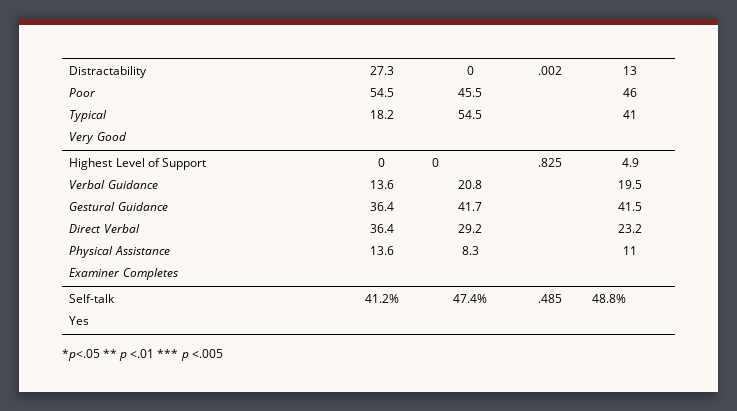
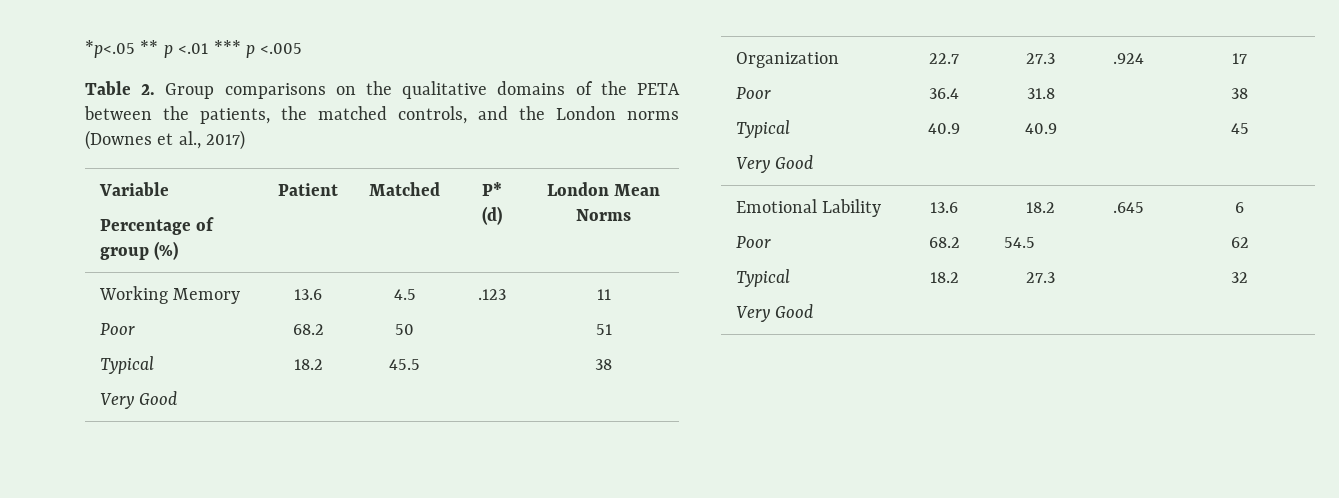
[69,66,148,78] [69,88,97,97] [69,110,108,122] [69,132,127,144] [369,66,394,75] [369,88,394,97] [369,110,394,119] [466,66,474,75] [458,88,482,97] [458,110,482,119] [538,66,562,75] [623,66,637,75] [623,88,637,97] [623,110,637,119] [69,158,206,170] [69,180,158,189] [69,202,168,211] [69,224,140,233] [69,246,170,258] [69,268,178,280] [378,158,385,167] [369,180,394,189] [369,202,394,211] [369,224,394,233] [369,246,394,255] [432,158,440,167] [458,180,482,189] [458,202,482,211] [458,224,482,233] [461,246,479,255] [538,158,562,167] [621,158,639,167] [618,180,642,189] [618,202,642,211] [618,224,642,233] [623,246,637,255] [69,294,116,303] [69,316,90,325] [364,294,399,303] [453,294,487,303] [538,294,562,303] [592,294,627,303] [62,349,223,361] Distractability // Poor // Typical // Very Good | 27.3 // 54.5 // 18.2 | 0 // 45.5 // 54.5 | .002 | 13 // 46 // 41 // Highest Level of Support // Verbal Guidance // Gestural Guidance // Direct Verbal // Physical Assistance // Examiner Completes | 0 // 13.6 // 36.4 // 36.4 // 13.6 | 0 // 20.8 // 41.7 // 29.2 // 8.3 | .825 | 4.9 // 19.5 // 41.5 // 23.2 // 11 // Self-talk // Yes | 41.2% | 47.4% | .485 | 48.8% // *p<.05 ** p <.01 *** p <.005 -> [85,40,303,58] [85,81,680,99] [84,106,679,124] [85,130,246,150] [98,182,169,196] [99,217,215,235] [99,241,179,260] [278,183,338,196] [369,182,440,196] [482,182,502,196] [482,206,502,225] [546,182,661,196] [576,209,631,221] [98,286,241,304] [99,323,135,335] [99,356,154,374] [99,391,178,409] [294,289,322,300] [292,324,324,335] [293,359,323,370] [393,289,416,300] [395,324,414,335] [389,359,420,370] [478,289,506,300] [596,289,611,300] [595,324,612,335] [595,359,612,370] [735,52,839,68] [735,87,771,99] [735,120,790,138] [735,155,814,173] [929,53,959,64] [929,88,959,99] [928,123,960,134] [1026,53,1055,64] [1026,88,1055,99] [1024,123,1057,134] [1112,53,1144,64] [1232,53,1247,64] [1231,88,1248,99] [1230,123,1249,134] [735,199,882,217] [735,236,771,248] [735,269,790,287] [735,304,814,322] [930,202,958,213] [928,237,960,248] [929,272,959,283] [1026,202,1055,213] [1003,237,1035,248] [1026,272,1055,283] [1112,202,1144,213] [1235,202,1244,213] [1230,237,1249,248] [1231,272,1248,283] *p<.05 ** p <.01 *** p <.005 // Table 2. Group comparisons on the qualitative domains of the PETA between the patients, the matched controls, and the London norms (Downes et al., 2017) // Variable // Percentage of group (%) | Patient | Matched | P* (d) | London Mean Norms // Working Memory // Poor // Typical // Very Good | 13.6 // 68.2 // 18.2 | 4.5 // 50 // 45.5 | .123 | 11 // 51 // 38 // Organization // Poor // Typical // Very Good | 22.7 // 36.4 // 40.9 | 27.3 // 31.8 // 40.9 | .924 | 17 // 38 // 45 // Emotional Lability // Poor // Typical // Very Good | 13.6 // 68.2 // 18.2 | 18.2 // 54.5 // 27.3 | .645 | 6 // 62 // 32

